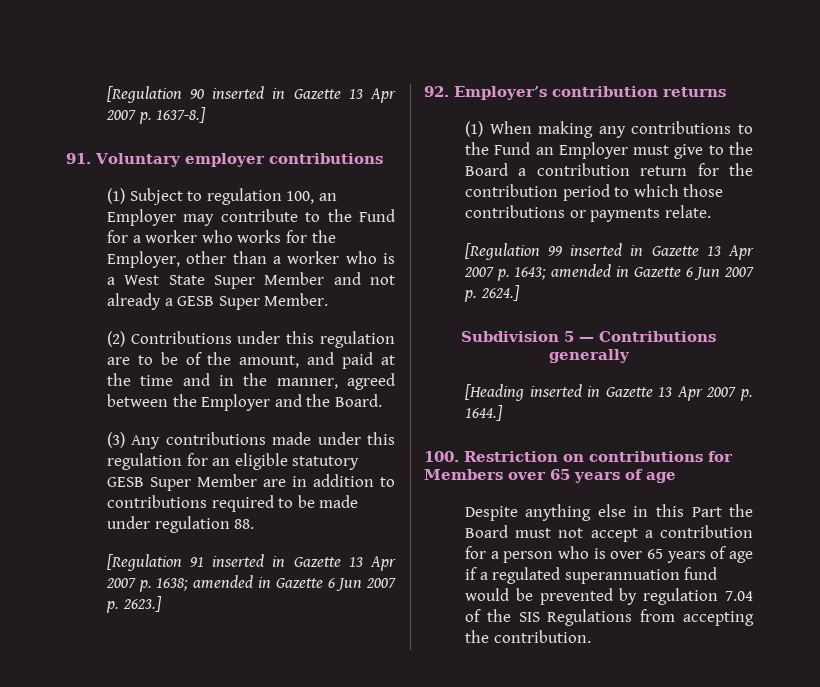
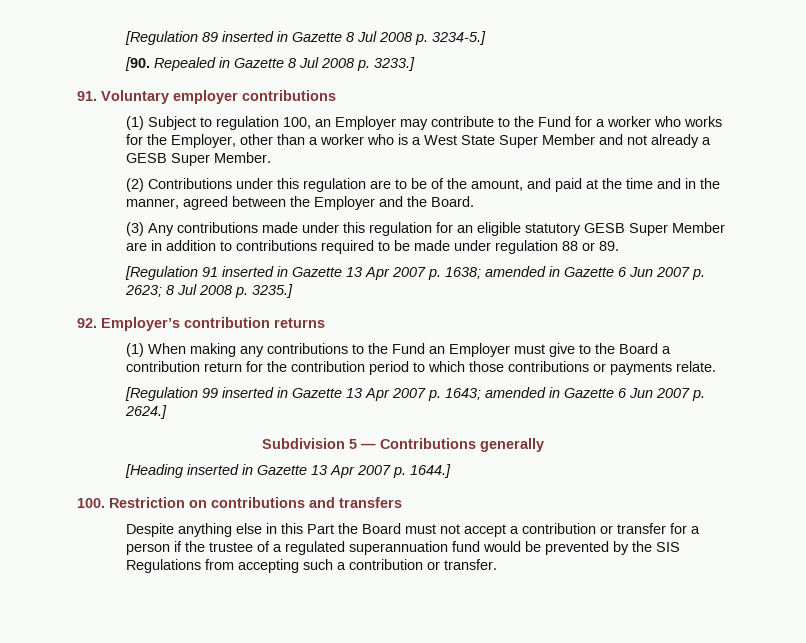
[106,86,396,103] [105,107,207,124] [Regulation 90 inserted in Gazette 13 Apr 2007 p. 1637-8.] -> [125,31,487,45] [125,57,416,71] [Regulation 89 inserted in Gazette 8 Jul 2008 p. 3234-5.] // [90. Repealed in Gazette 8 Jul 2008 p. 3233.]
[234,519,255,529] 88. -> [562,241,620,251] 88 or 89.
[122,596,162,612] 2623.] -> [125,284,294,298] 2623; 8 Jul 2008 p. 3235.]
[708,451,733,462] [424,469,676,483] for Members over 65 years of age -> [309,497,402,508] and transfers
(753, 531) none -> [600,523,667,534] or transfer
[557,546,753,563] [464,567,477,580] who is over 65 years of age if -> [174,541,271,552] if the trustee of
[643,588,753,605] [464,609,481,622] regulation 7.04 of -> (630, 548) none
[464,630,591,643] the contribution. -> [303,559,498,570] such a contribution or transfer.

